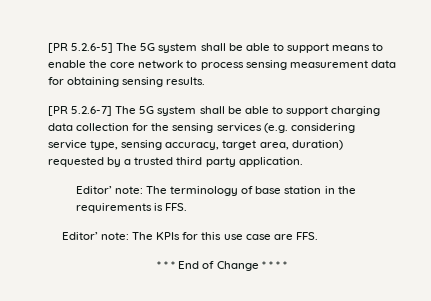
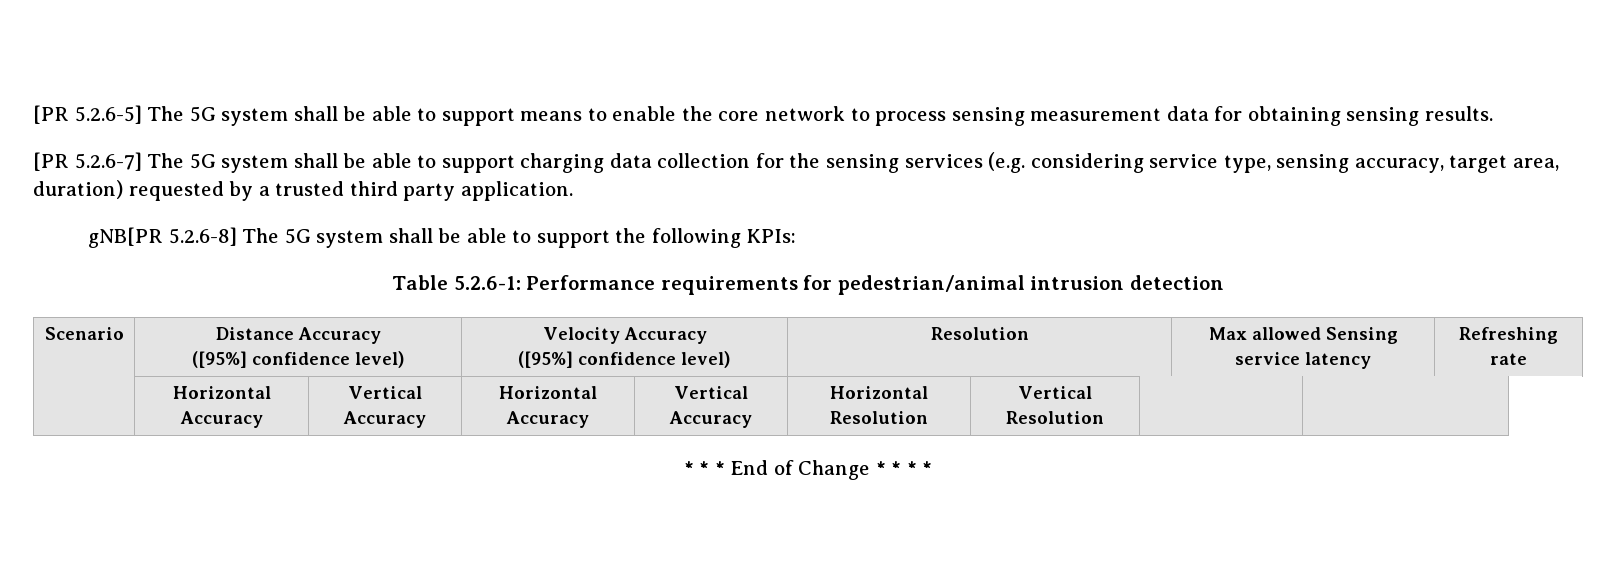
[75,186,356,196] [75,203,188,213] [61,232,318,240] Editor’ note: The terminology of base station in the requirements is FFS. // Editor’ note: The KPIs for this use case are FFS. -> [87,227,797,248] [392,275,1224,295] [44,327,124,340] [215,327,381,344] [191,351,405,368] [542,327,707,344] [518,351,731,368] [930,327,1029,340] [1208,327,1398,344] [1235,352,1371,369] [1459,327,1558,344] [1490,353,1527,365] [172,386,271,399] [179,411,263,428] [348,386,423,399] [343,411,426,428] [499,386,597,399] [506,411,589,428] [674,386,749,399] [669,411,752,428] [830,386,928,399] [830,411,928,424] [1018,386,1093,399] [1006,411,1104,424] gNB[PR 5.2.6-8] The 5G system shall be able to support the following KPIs: // Table 5.2.6-1: Performance requirements for pedestrian/animal intrusion detection // Scenario | Distance Accuracy // ([95%] confidence level) | Velocity Accuracy // ([95%] confidence level) | Resolution | Max allowed Sensing service latency | Refreshing rate // | Horizontal Accuracy | Vertical Accuracy | Horizontal Accuracy | Vertical Accuracy | Horizontal Resolution | Vertical Resolution | |

